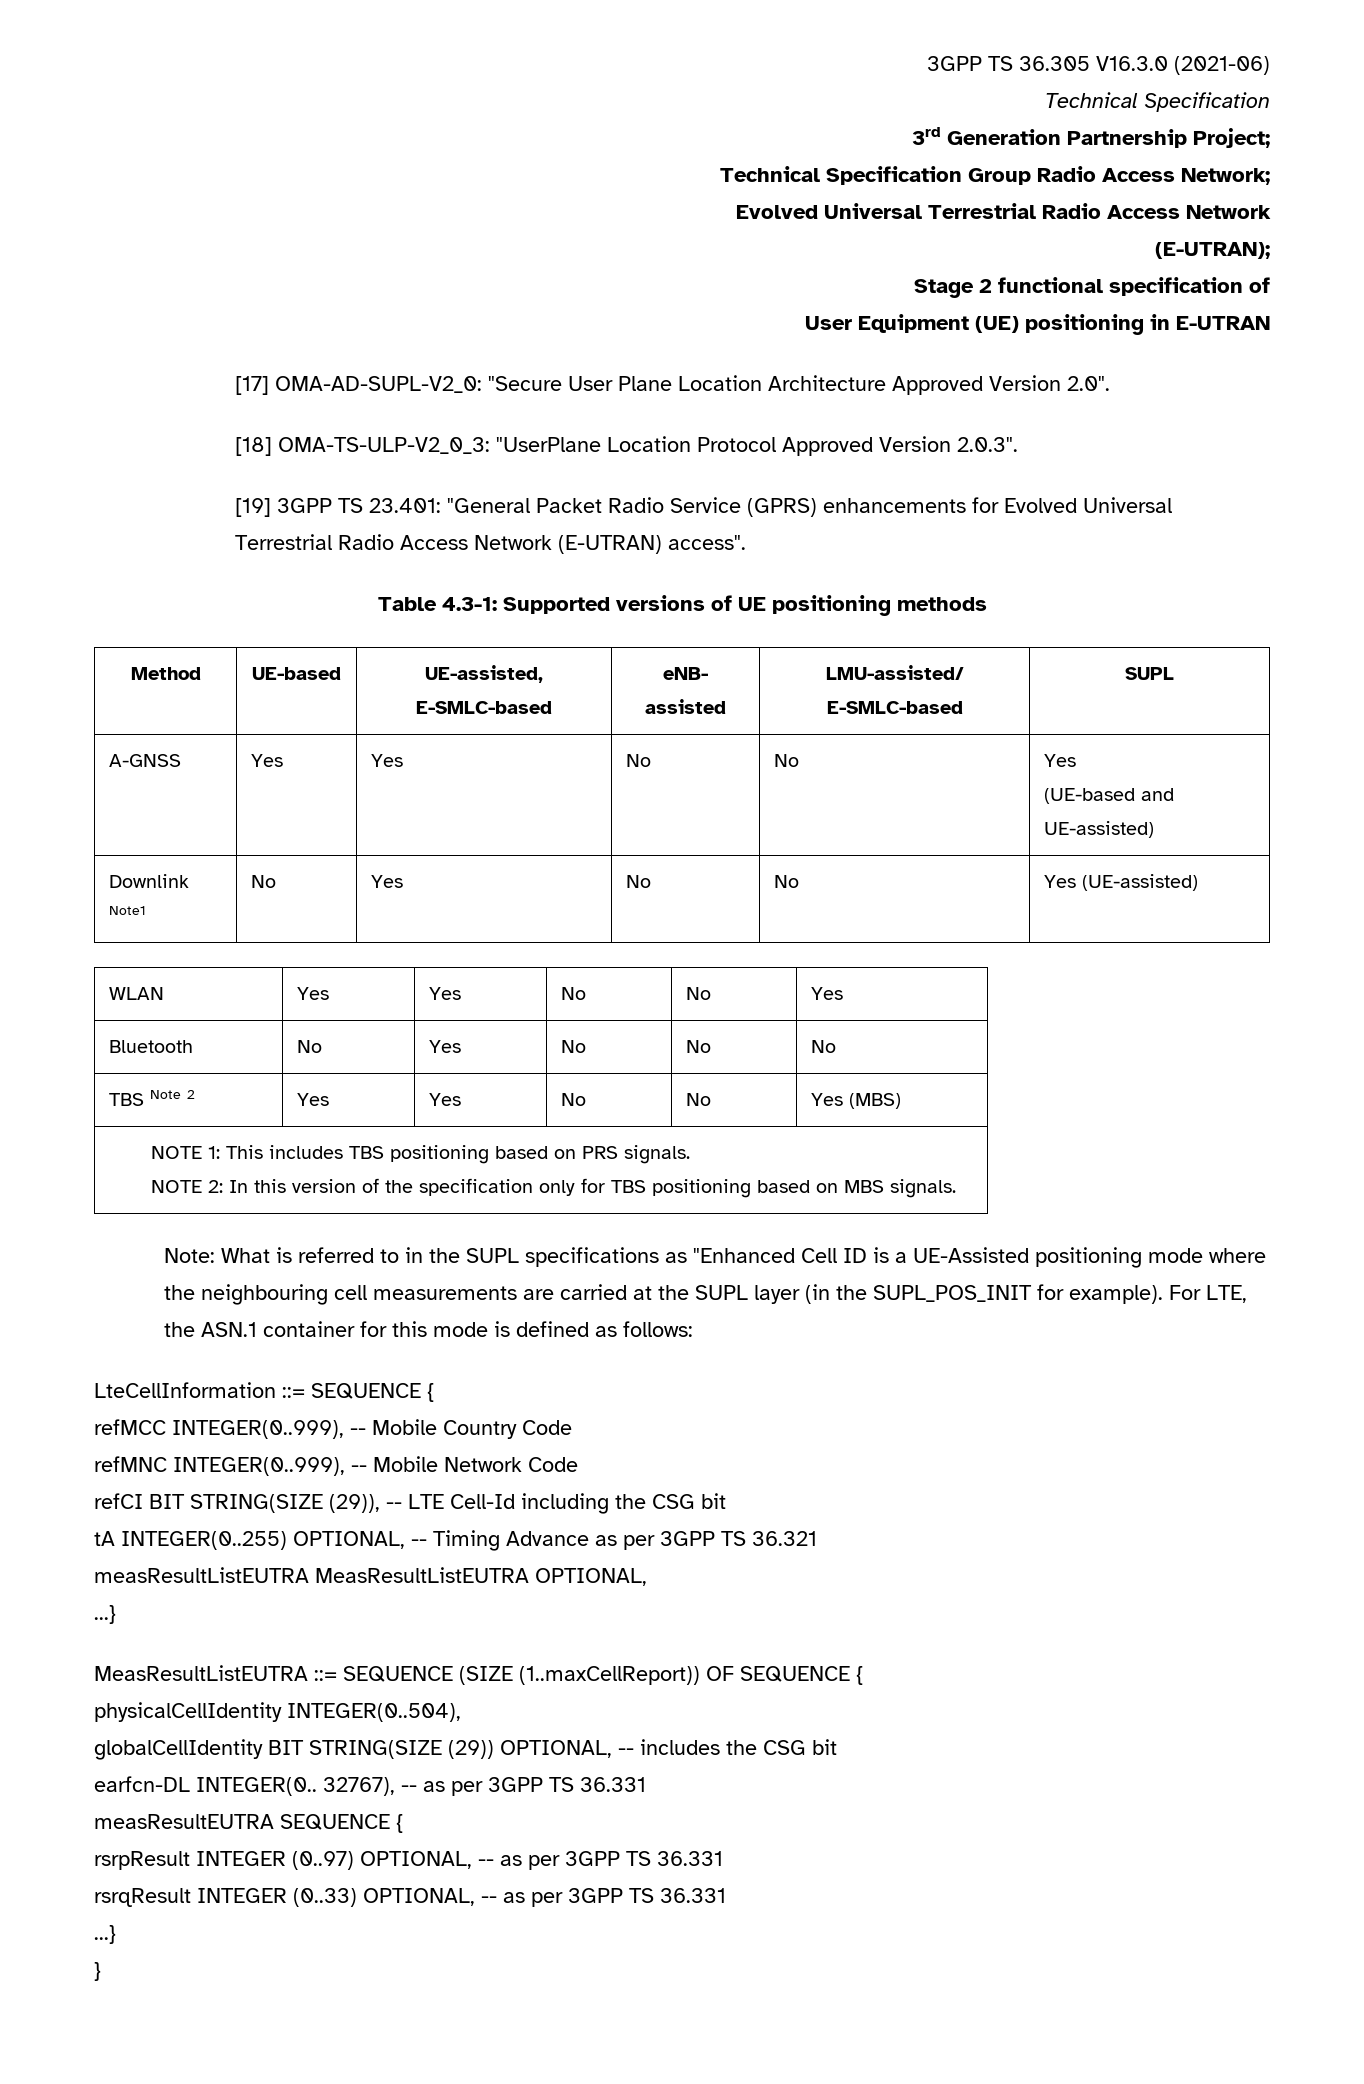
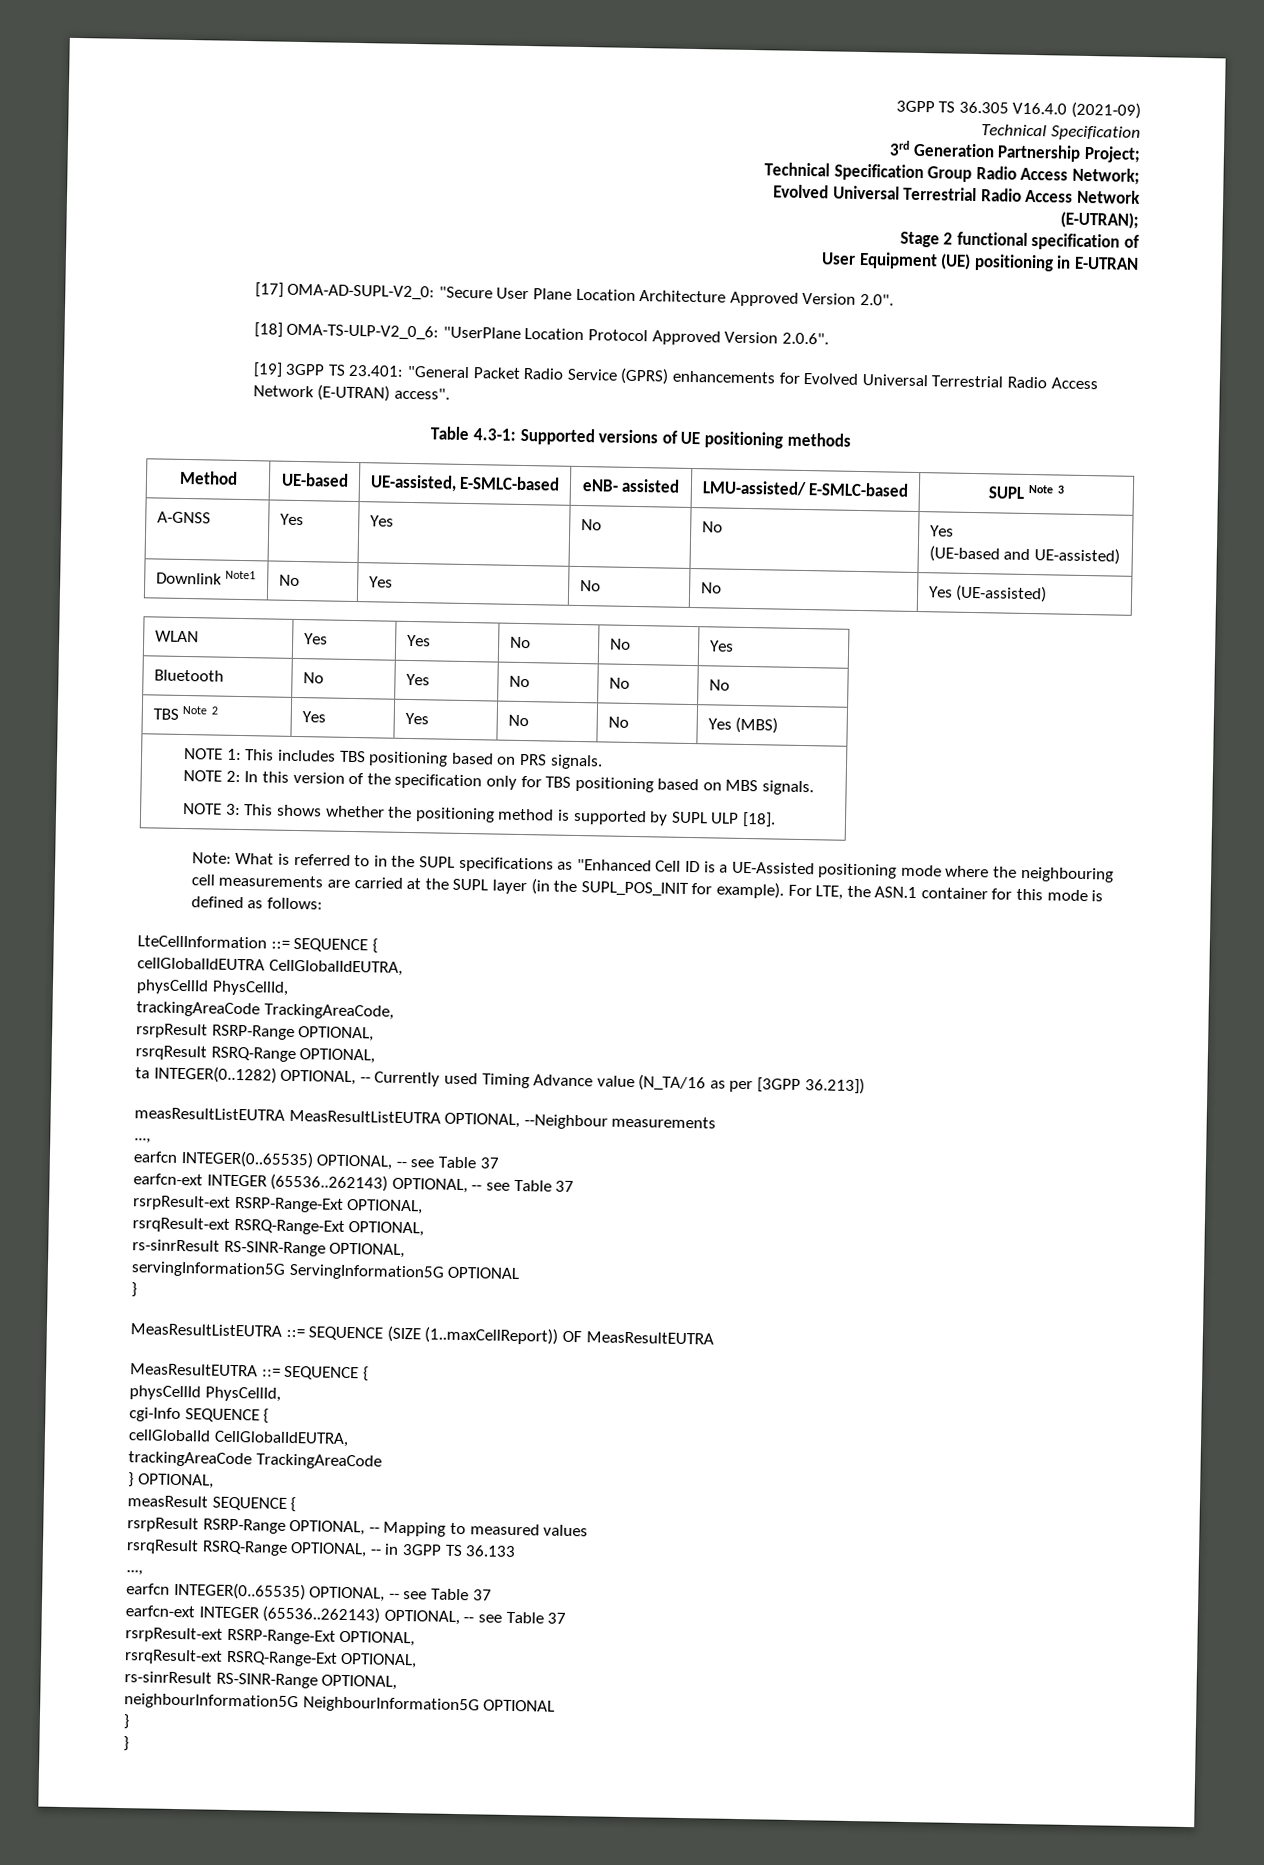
[1096,56,1270,75] V16.3.0 (2021-06) -> [1012,101,1141,119] V16.4.0 (2021-09)
[277,437,490,454] OMA-TS-ULP-V2_0_3: -> [286,323,440,341] OMA-TS-ULP-V2_0_6:
[956,437,1018,452] 2.0.3". -> [781,332,829,345] 2.0.6".
(1174, 673) none -> [1028,484,1065,494] Note 3
(957, 1188) none -> [183,802,776,828] // NOTE 3: This shows whether the positioning method is supported by SUPL ULP [18].
[94,1419,572,1439] [94,1456,578,1476] [94,1493,726,1514] [94,1530,817,1551] [94,1567,647,1586] [94,1605,116,1624] refMCC INTEGER(0..999), -- Mobile Country Code // refMNC INTEGER(0..999), -- Mobile Network Code // refCI BIT STRING(SIZE (29)), -- LTE Cell-Id including the CSG bit // tA INTEGER(0..255) OPTIONAL, -- Timing Advance as per 3GPP TS 36.321 // measResultListEUTRA MeasResultListEUTRA OPTIONAL, // ...} -> [137,957,403,976] [136,979,289,996] [136,1001,394,1020] [136,1023,375,1042] [135,1045,376,1064] [135,1065,865,1095] [134,1107,717,1130] [134,1138,151,1144] [133,1150,499,1170] [133,1173,575,1194] [132,1195,424,1215] [132,1217,425,1237] [132,1239,406,1259] [131,1261,521,1281] [131,1282,137,1298] cellGlobalIdEUTRA CellGlobalIdEUTRA, // physCellId PhysCellId, // trackingAreaCode TrackingAreaCode, // rsrpResult RSRP-Range OPTIONAL, // rsrqResult RSRQ-Range OPTIONAL, // ta INTEGER(0..1282) OPTIONAL, -- Currently used Timing Advance value (N_TA/16 as per [3GPP 36.213]) // measResultListEUTRA MeasResultListEUTRA OPTIONAL, --Neighbour measurements // ..., // earfcn INTEGER(0..65535) OPTIONAL, -- see Table 37 // earfcn-ext INTEGER (65536..262143) OPTIONAL, -- see Table 37 // rsrpResult-ext RSRP-Range-Ext OPTIONAL, // rsrqResult-ext RSRQ-Range-Ext OPTIONAL, // rs-sinrResult RS-SINR-Range OPTIONAL, // servingInformation5G ServingInformation5G OPTIONAL // }
[740,1666,863,1685] [94,1702,461,1722] [94,1739,837,1760] [94,1776,646,1796] [94,1814,403,1833] [94,1851,723,1870] [94,1888,726,1907] [94,1925,116,1944] [94,1962,101,1981] SEQUENCE { // physicalCellIdentity INTEGER(0..504), // globalCellIdentity BIT STRING(SIZE (29)) OPTIONAL, -- includes the CSG bit // earfcn-DL INTEGER(0.. 32767), -- as per 3GPP TS 36.331 // measResultEUTRA SEQUENCE { // rsrpResult INTEGER (0..97) OPTIONAL, -- as per 3GPP TS 36.331 // rsrqResult INTEGER (0..33) OPTIONAL, -- as per 3GPP TS 36.331 // ...} // } -> [585,1331,714,1345] [130,1363,369,1382] [129,1385,281,1402] [129,1407,270,1424] [128,1429,349,1448] [128,1451,382,1470] [128,1472,214,1489] [127,1495,297,1513] [127,1517,589,1537] [126,1539,517,1558] [126,1570,143,1576] [126,1581,492,1602] [125,1605,567,1626] [125,1627,416,1647] [124,1649,418,1669] [124,1671,398,1690] [124,1693,556,1714] [123,1714,130,1730] [123,1736,129,1752] MeasResultEUTRA // MeasResultEUTRA ::= SEQUENCE { // physCellId PhysCellId, // cgi-Info SEQUENCE { // cellGlobalId CellGlobalIdEUTRA, // trackingAreaCode TrackingAreaCode // } OPTIONAL, // measResult SEQUENCE { // rsrpResult RSRP-Range OPTIONAL, -- Mapping to measured values // rsrqResult RSRQ-Range OPTIONAL, -- in 3GPP TS 36.133 // ..., // earfcn INTEGER(0..65535) OPTIONAL, -- see Table 37 // earfcn-ext INTEGER (65536..262143) OPTIONAL, -- see Table 37 // rsrpResult-ext RSRP-Range-Ext OPTIONAL, // rsrqResult-ext RSRQ-Range-Ext OPTIONAL, // rs-sinrResult RS-SINR-Range OPTIONAL, // neighbourInformation5G NeighbourInformation5G OPTIONAL // } // }

